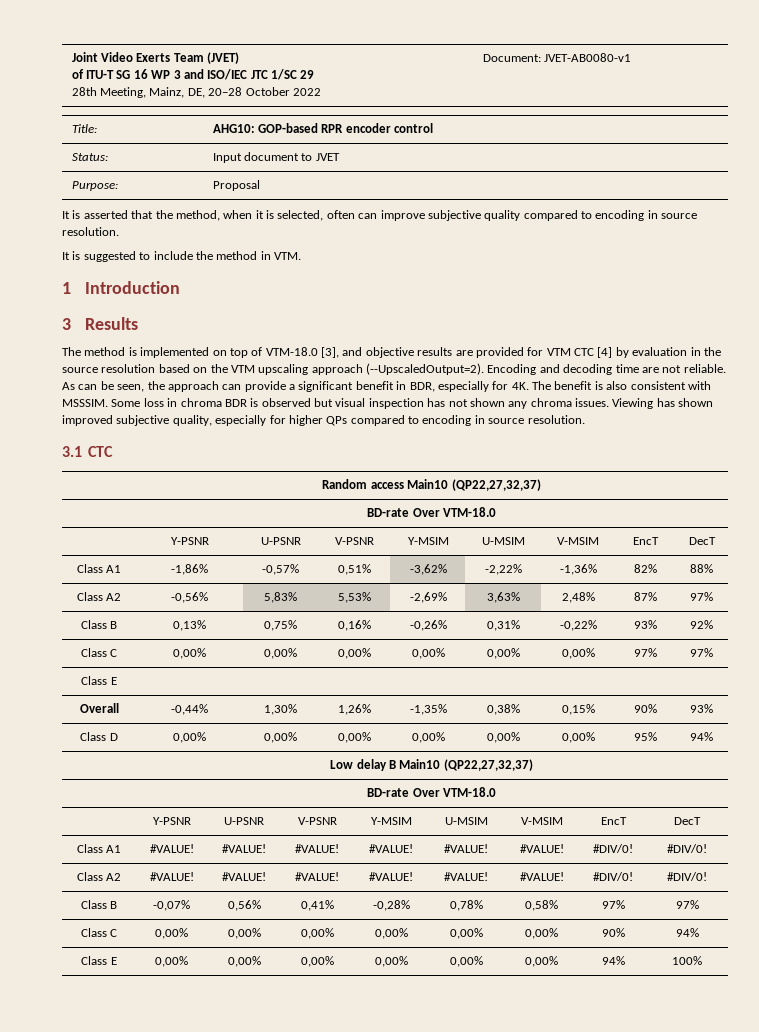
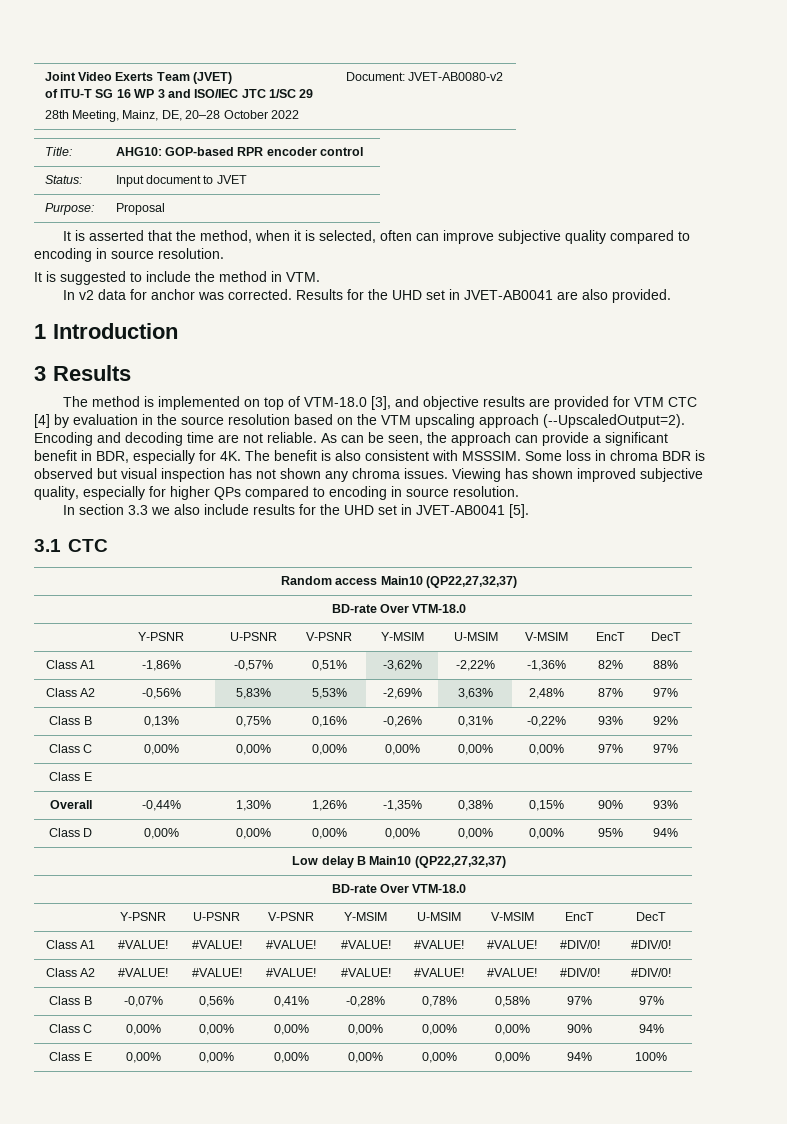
[544,53,632,62] JVET-AB0080-v1 -> [408,72,504,81] JVET-AB0080-v2
(301, 256) none -> [62,289,671,303] // In v2 data for anchor was corrected. Results for the UHD set in JVET-AB0041 are also provided.
(585, 419) none -> [62,504,529,518] // In section 3.3 we also include results for the UHD set in JVET-AB0041 [5].

